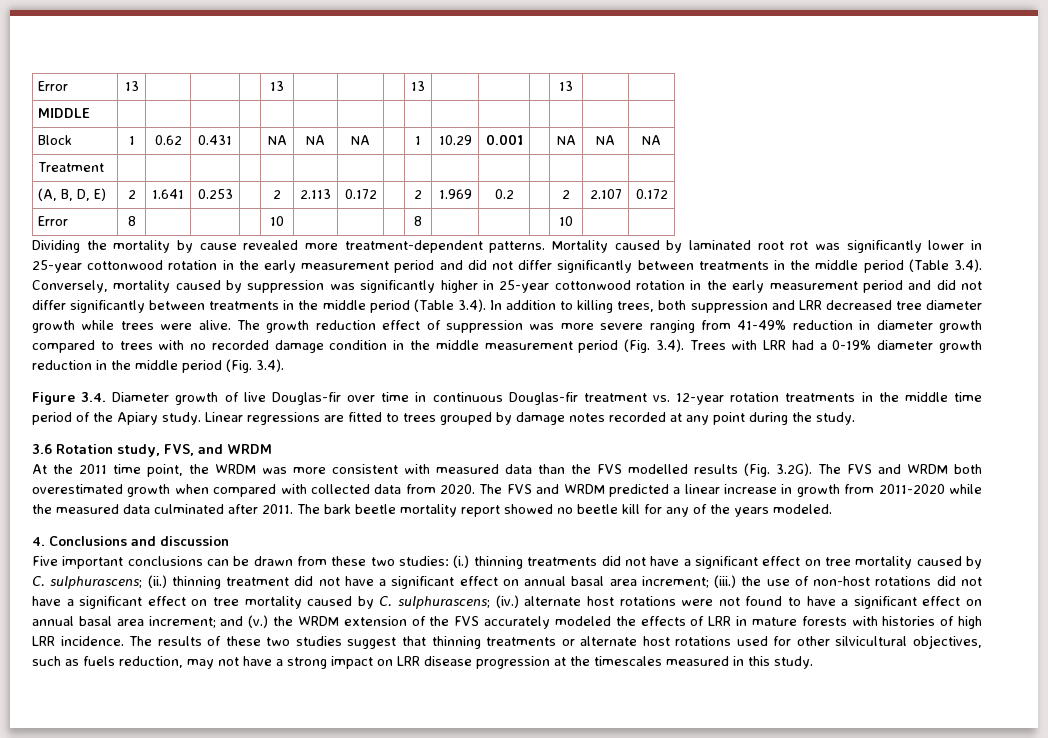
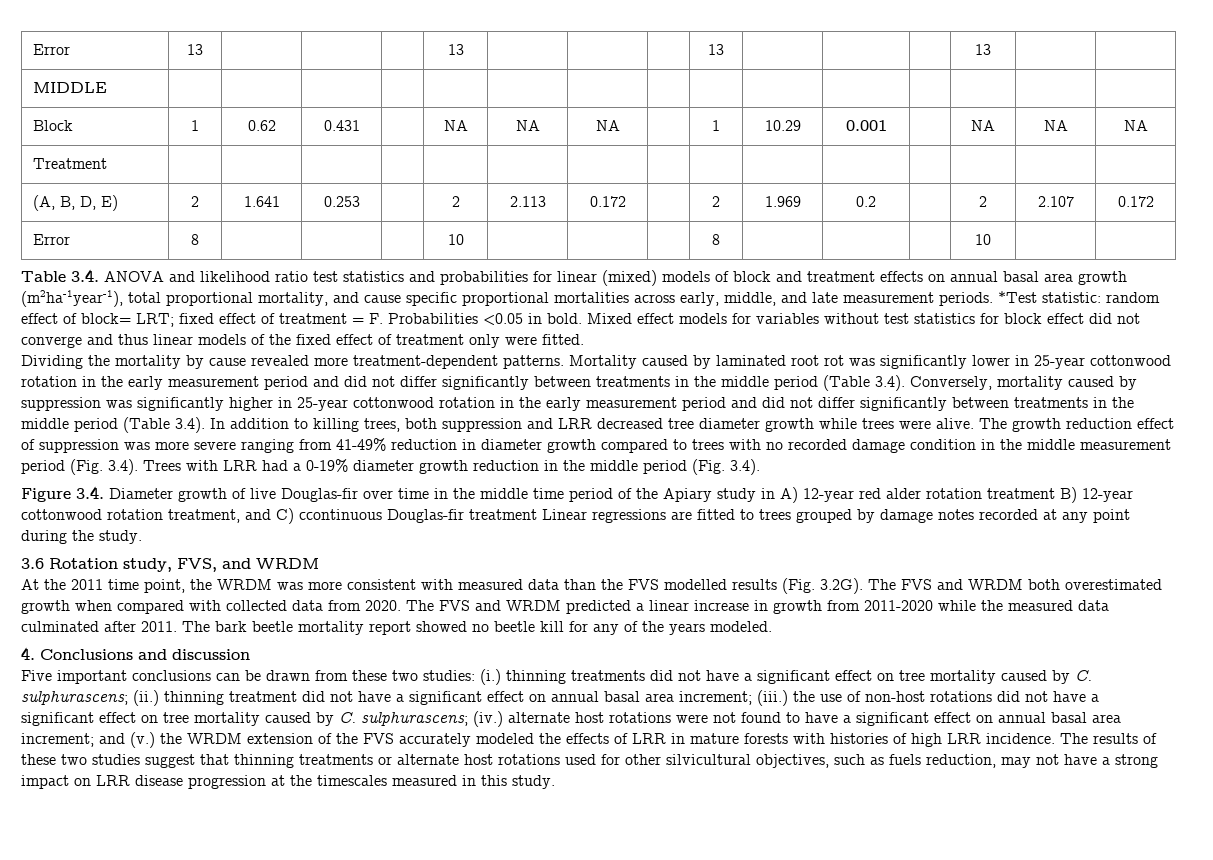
(573, 221) none -> [21,269,1127,286] [21,290,1160,307] [21,313,1140,327] [21,334,584,348] // Table 3.4. ANOVA and likelihood ratio test statistics and probabilities for linear (mixed) models of block and treatment effects on annual basal area growth (m2ha-1year-1), total proportional mortality, and cause specific proportional mortalities across early, middle, and late measurement periods. *Test statistic: random effect of block= LRT; fixed effect of treatment = F. Probabilities <0.05 in bold. Mixed effect models for variables without test statistics for block effect did not converge and thus linear models of the fixed effect of treatment only were fitted.
[432,392,873,405] continuous Douglas-fir treatment vs. 12-year rotation treatments in -> (448, 493) none
[162,412,201,425] study. -> [717,487,1133,503] [21,508,537,524] study in A) 12-year red alder rotation treatment B) 12-year cottonwood rotation treatment, and C) ccontinuous Douglas-fir treatment

